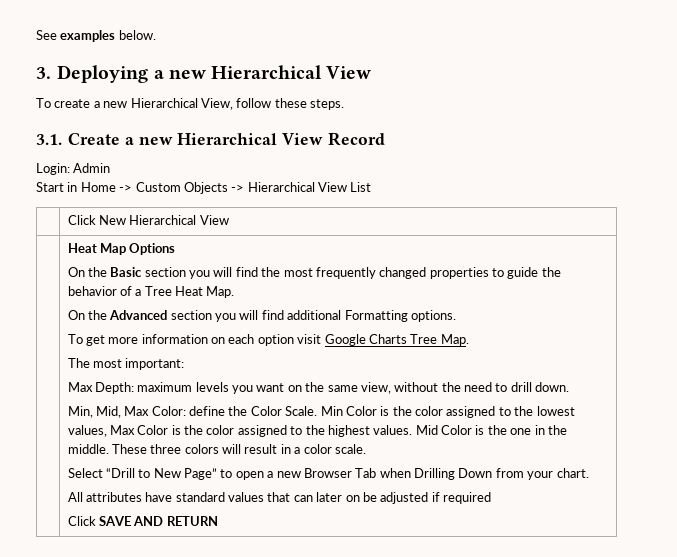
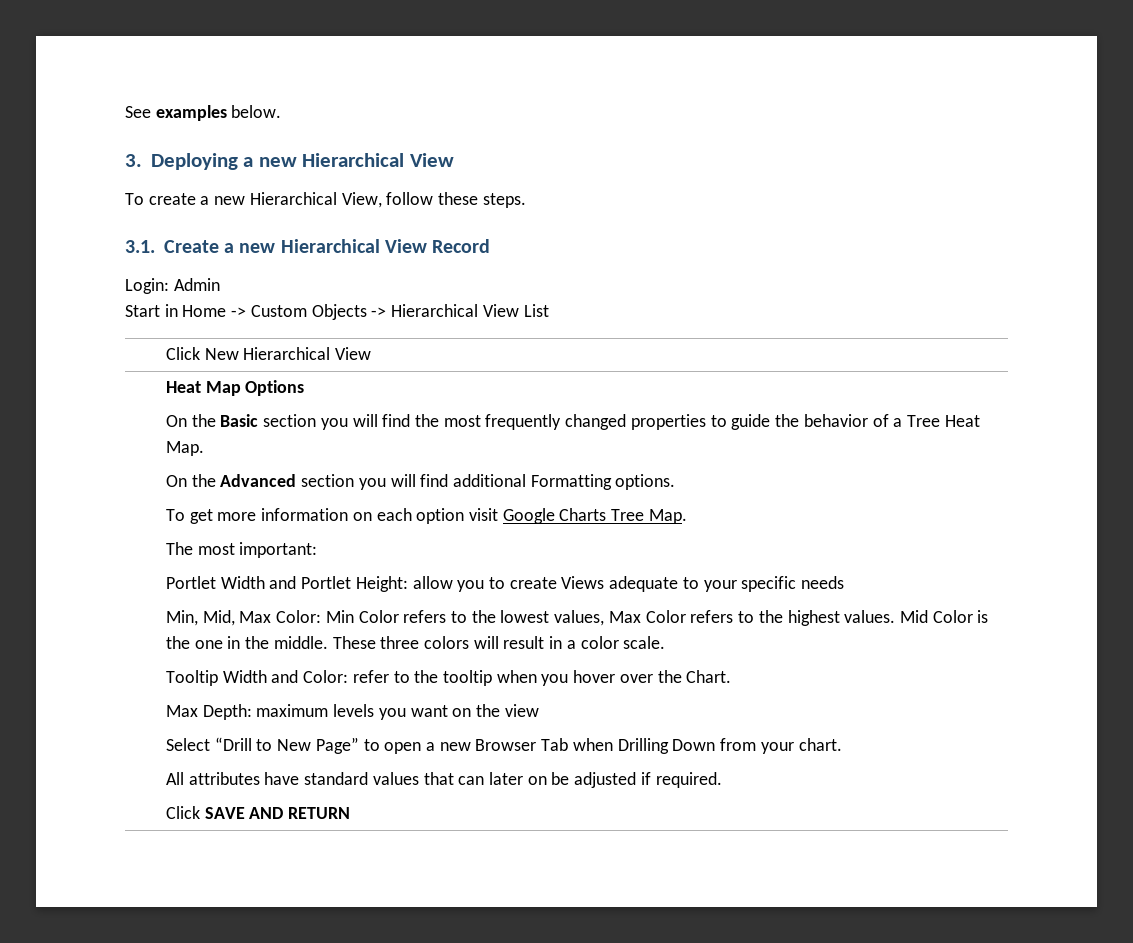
[67,382,570,394] [67,406,496,418] Max Depth: maximum levels you want on the same view, without the need to drill down. // Min, Mid, Max Color: define the Color Scale. Min Color is the color assigned -> [165,576,845,592] [165,610,447,626] Portlet Width and Portlet Height: allow you to create Views adequate to your specific needs // Min, Mid, Max Color: Min Color refers
[171,425,287,437] is the color assigned -> [690,610,734,623] refers
(366, 449) none -> [165,670,732,686] [165,704,539,720] // Tooltip Width and Color: refer to the tooltip when you hover over the Chart. // Max Depth: maximum levels you want on the view
[443,492,492,504] required -> [655,772,722,788] required.

